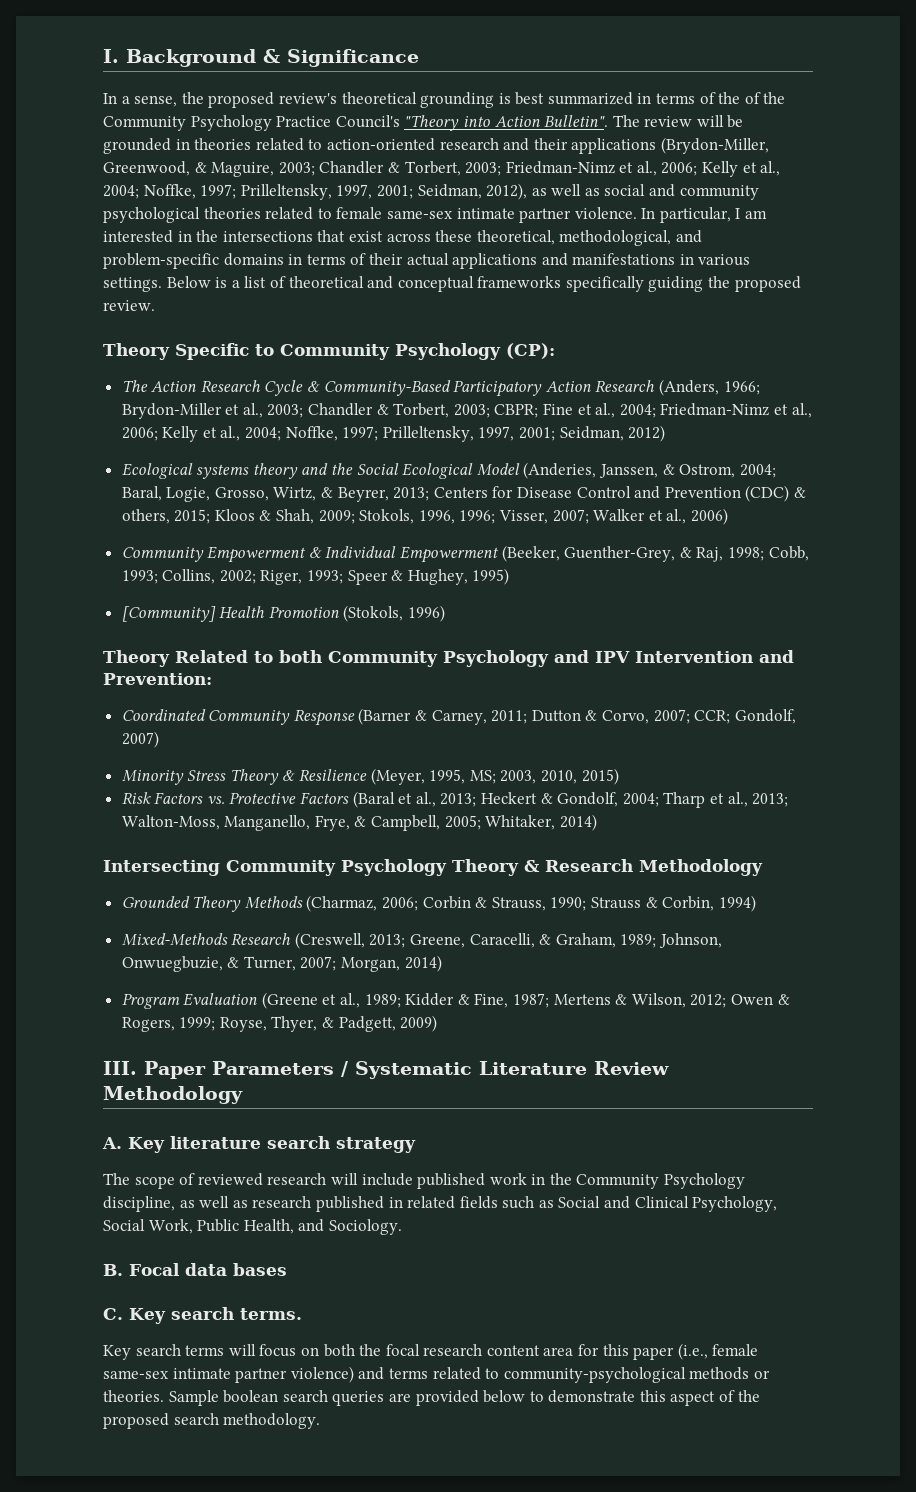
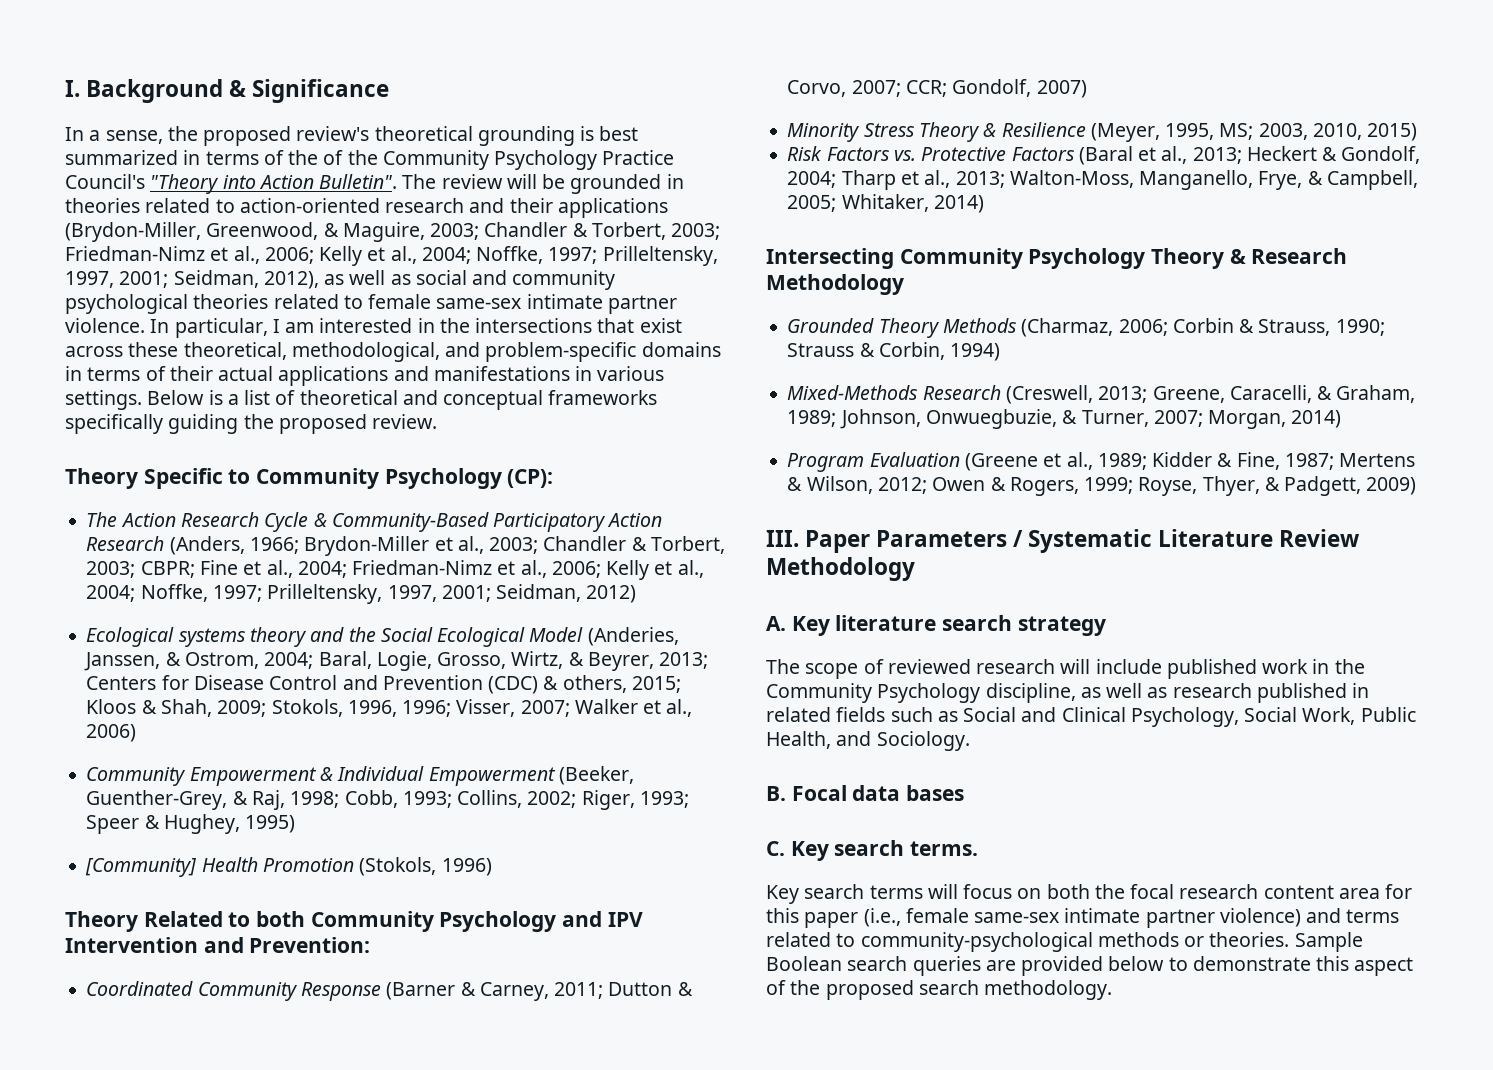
[223,1390,279,1403] boolean -> [766,956,842,971] Boolean

